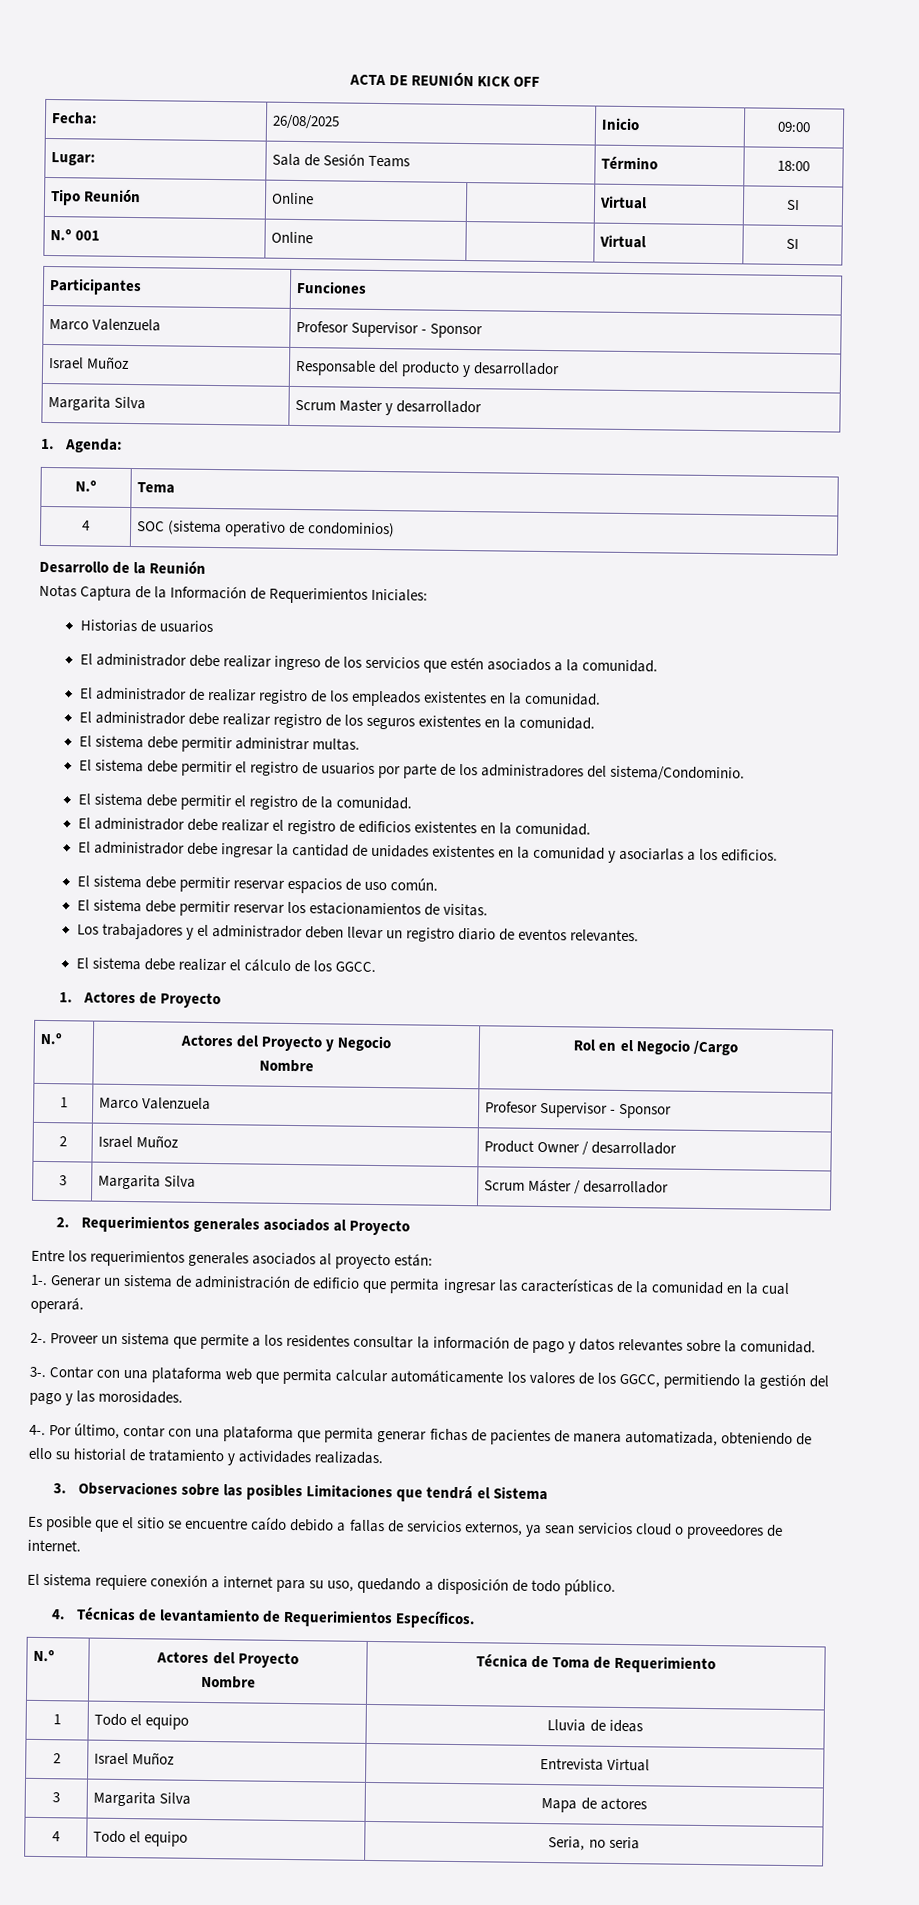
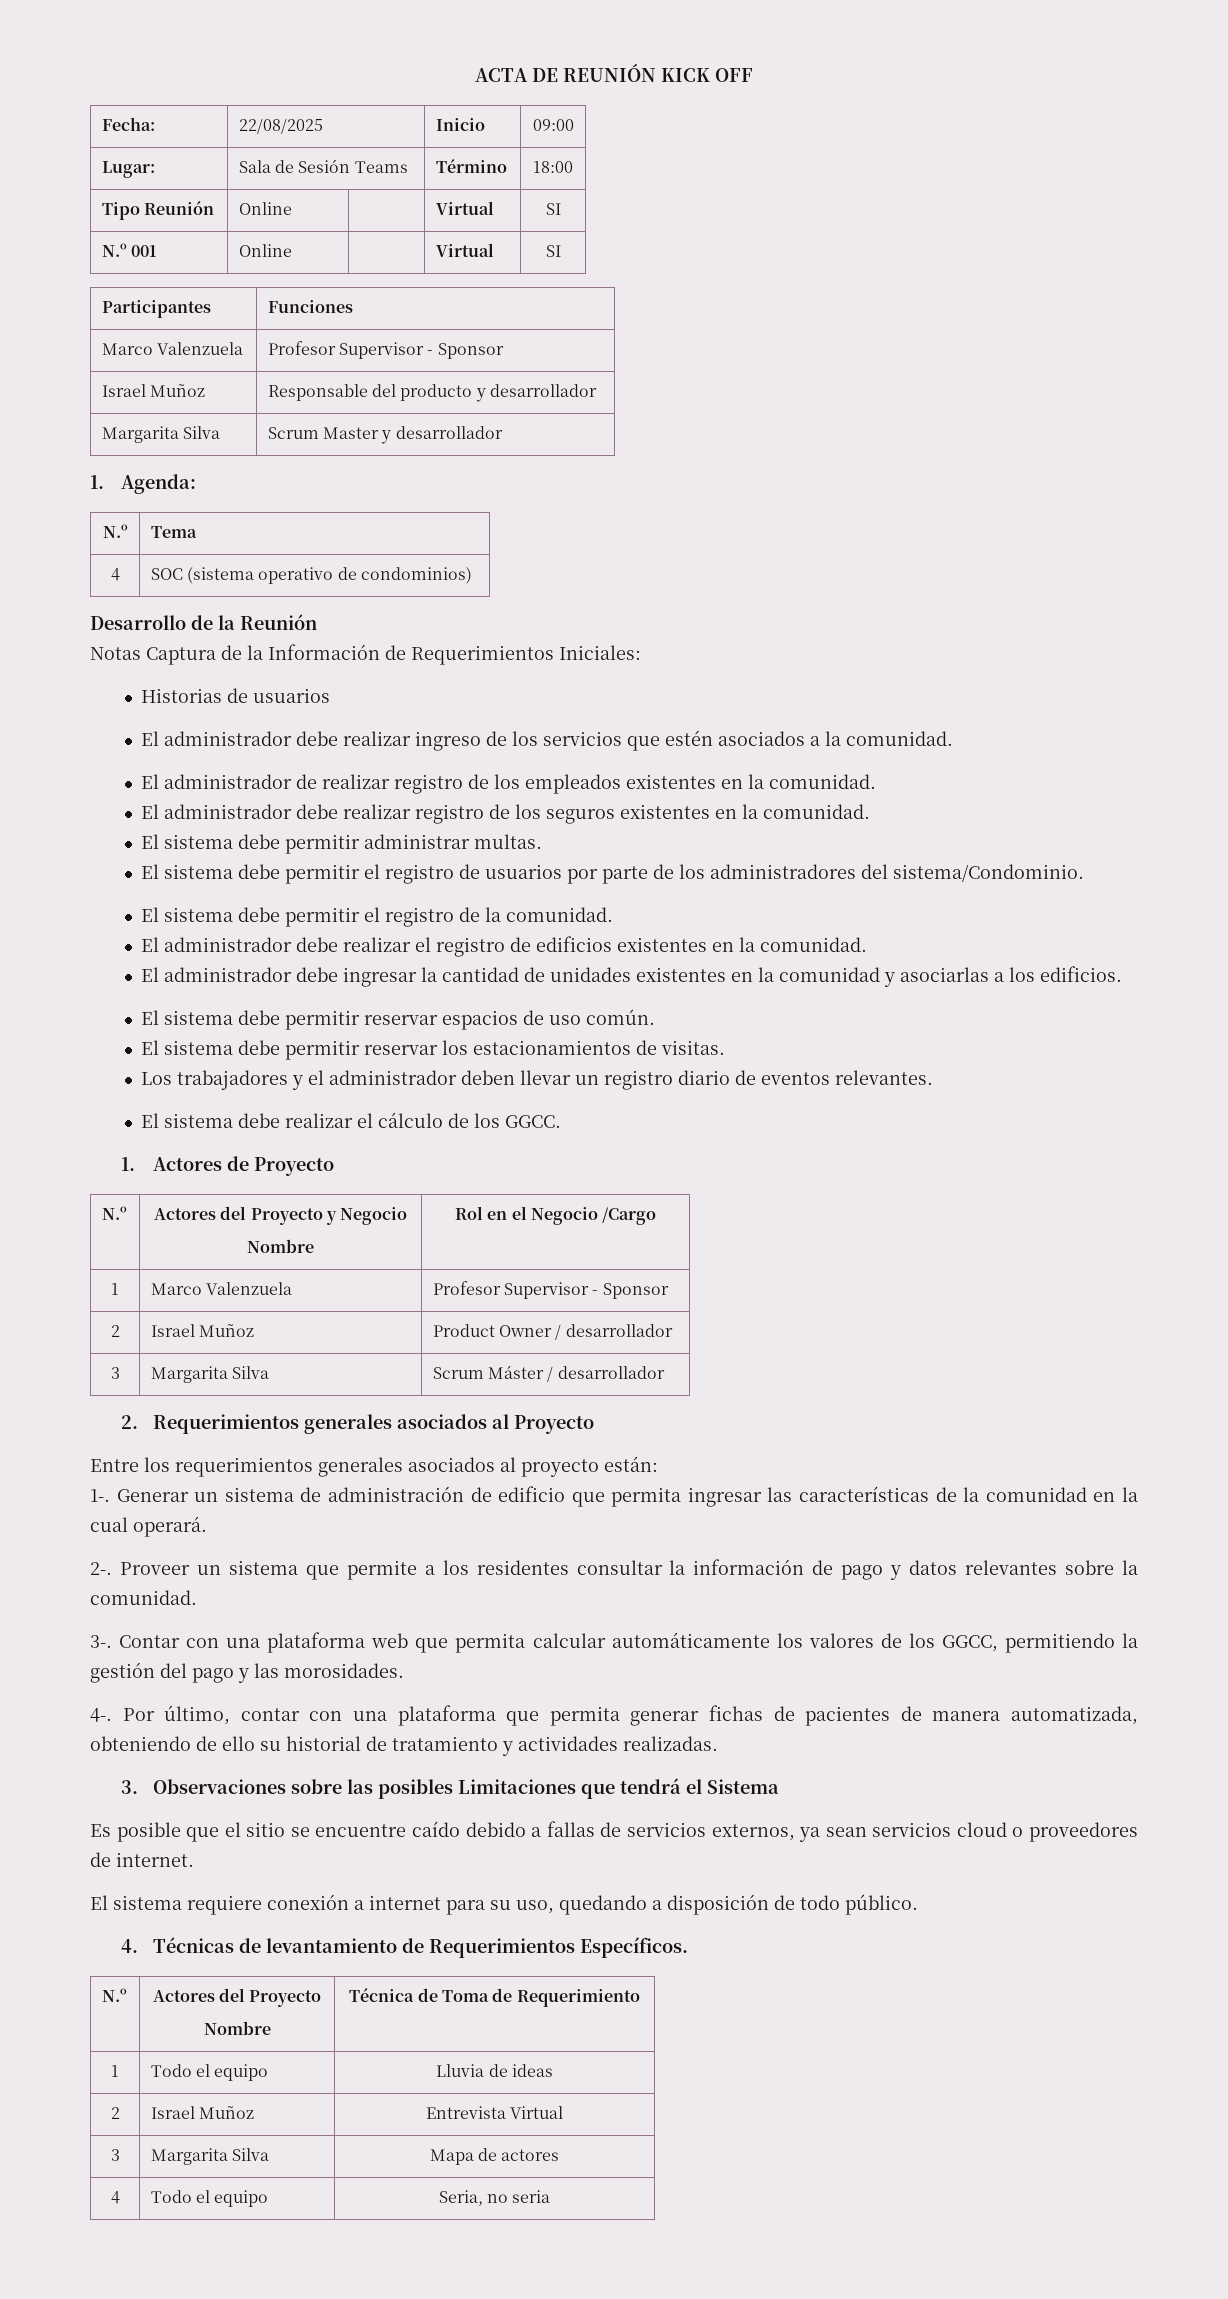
[271,114,340,130] 26/08/2025 -> [238,118,323,134] 22/08/2025

